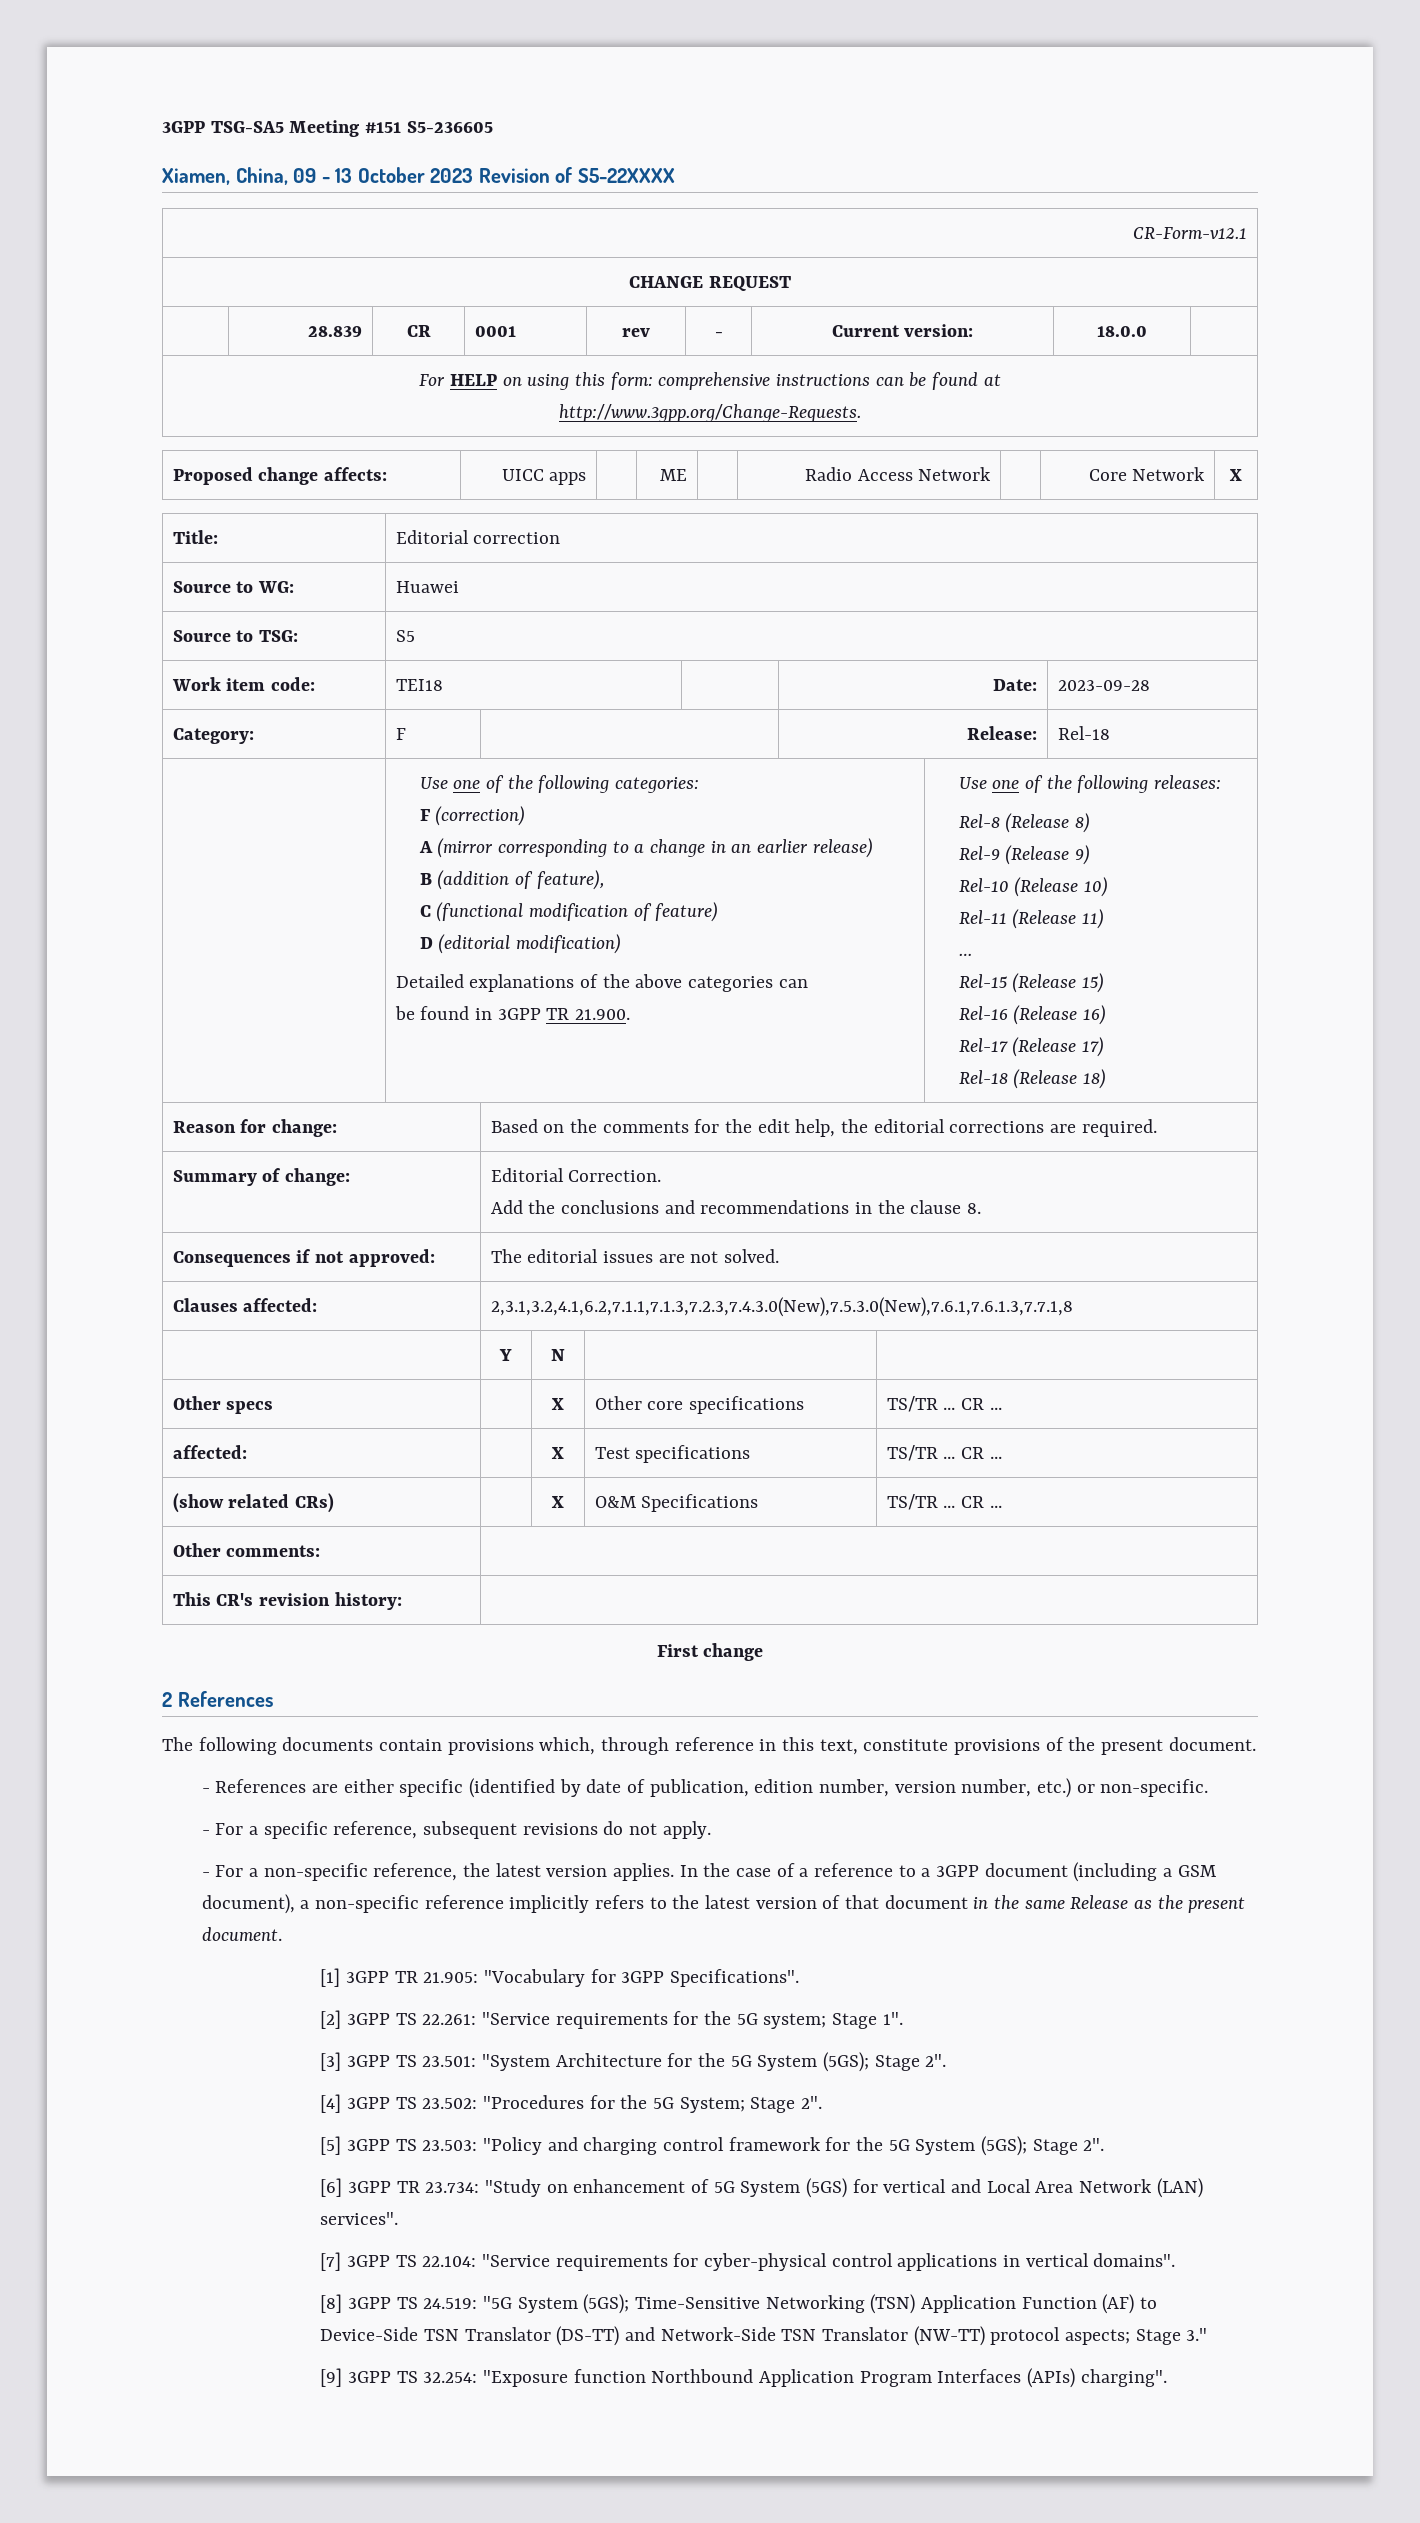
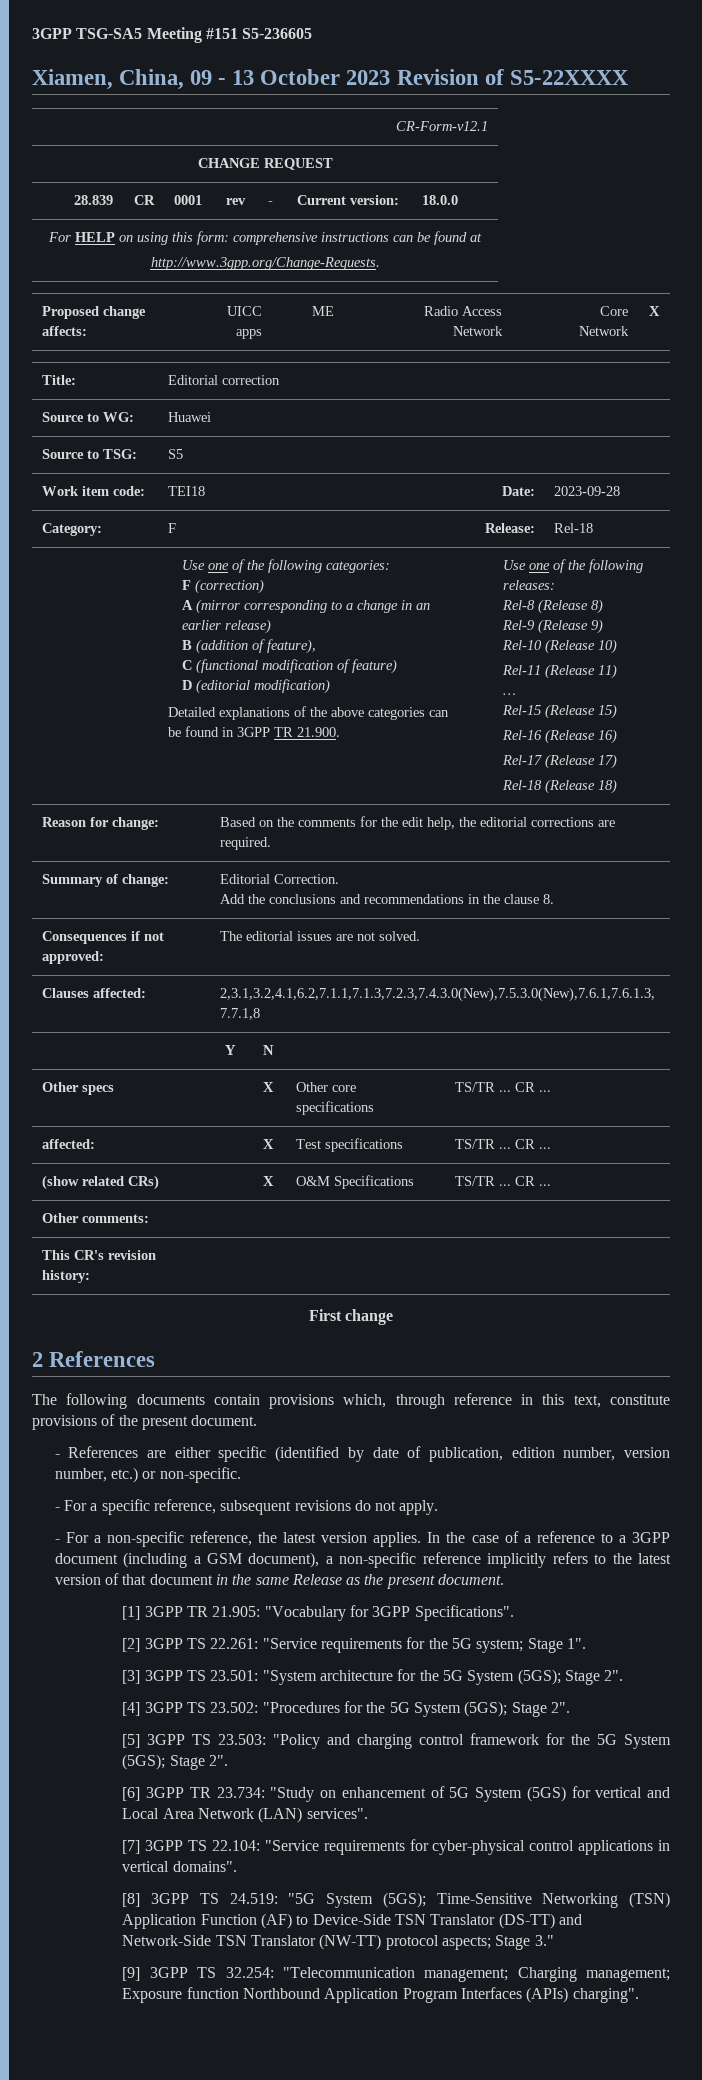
[555,2053,662,2067] Architecture -> [320,1670,394,1681] architecture
[679,2097,745,2113] System; -> [413,1701,508,1717] System (5GS);
[483,2370,569,2387] "Exposure -> [282,1967,670,1982] [122,1988,183,2003] "Telecommunication management; Charging management; Exposure

